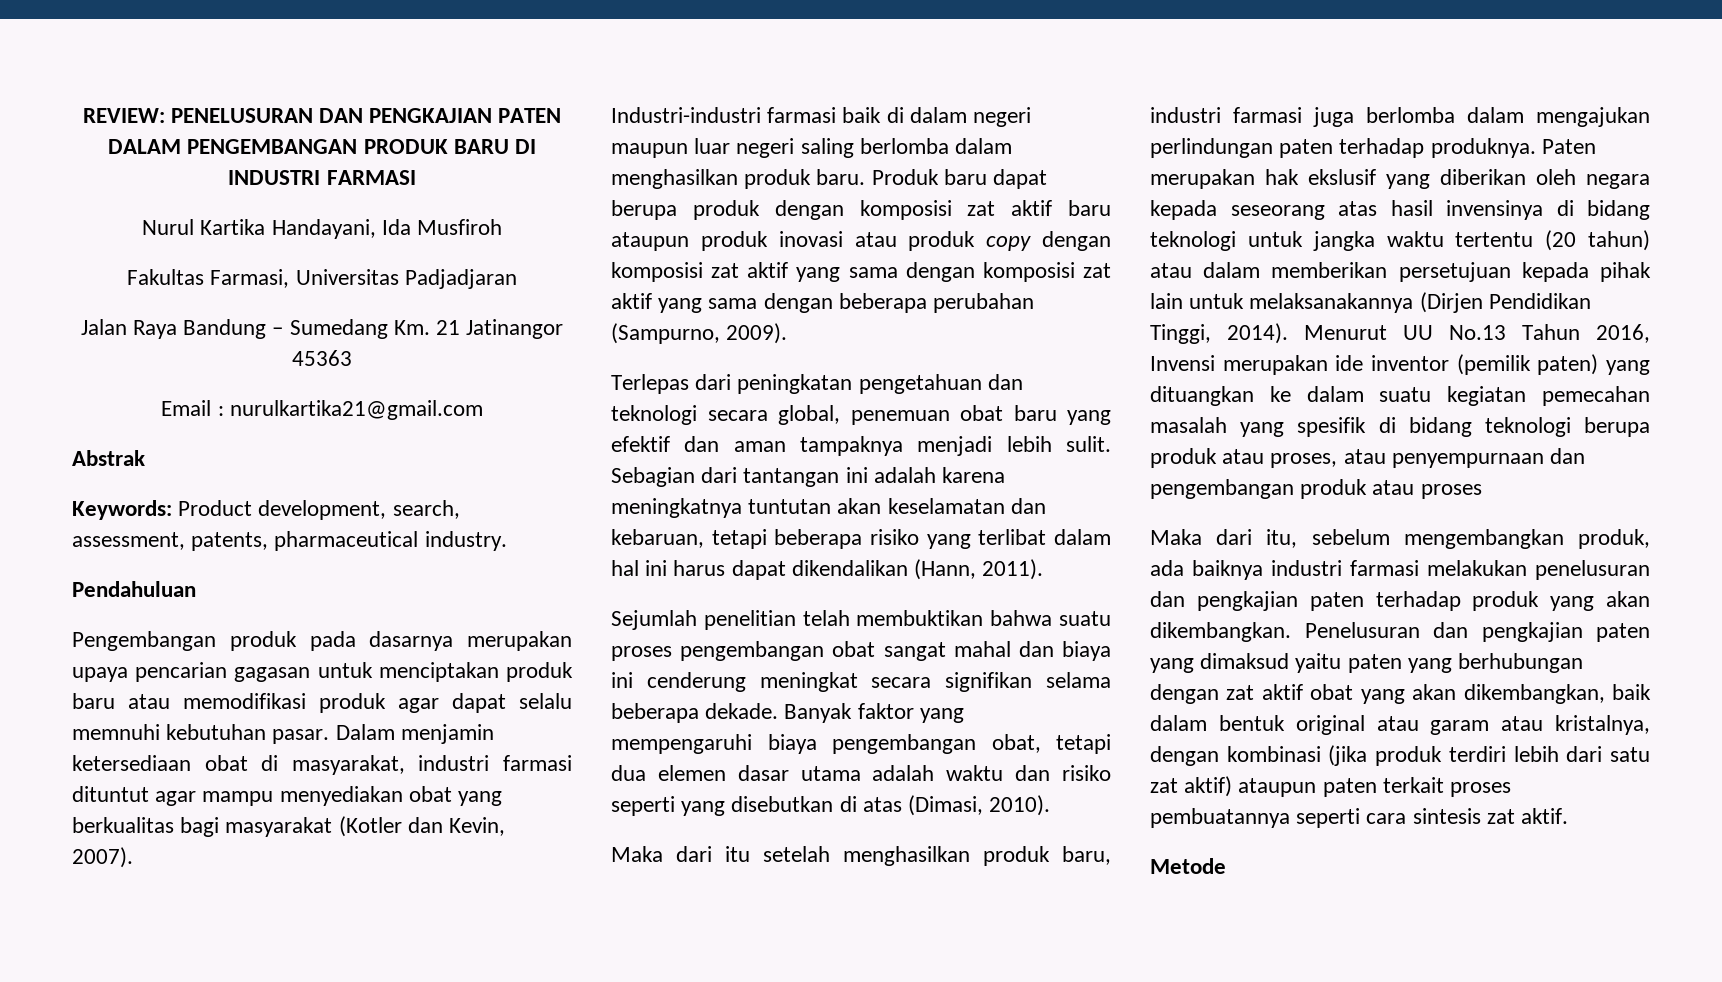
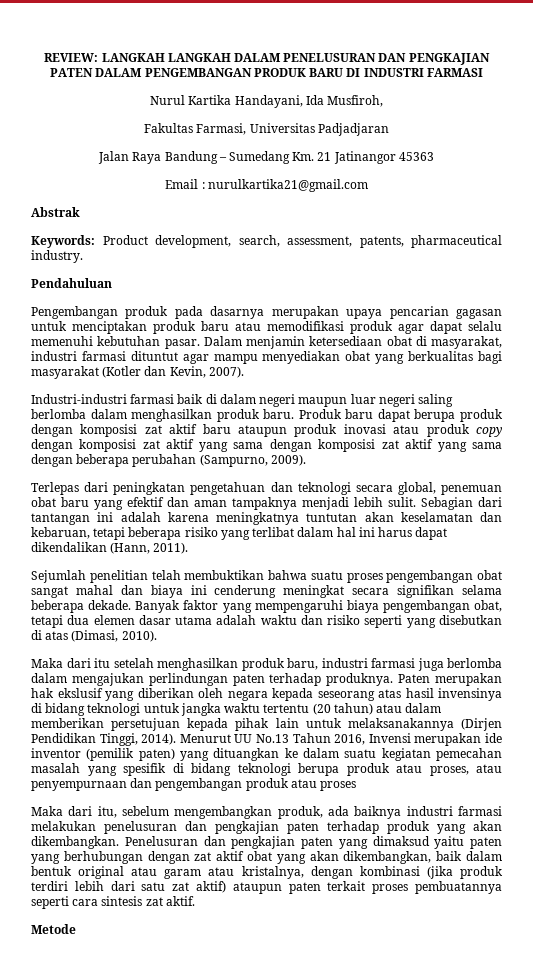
(165, 115) none -> [101,53,281,62] LANGKAH LANGKAH DALAM
[416,219,502,235] Musfiroh -> [326,95,383,107] Musfiroh,
[72,724,160,740] memnuhi -> [31,336,93,346] memenuhi

